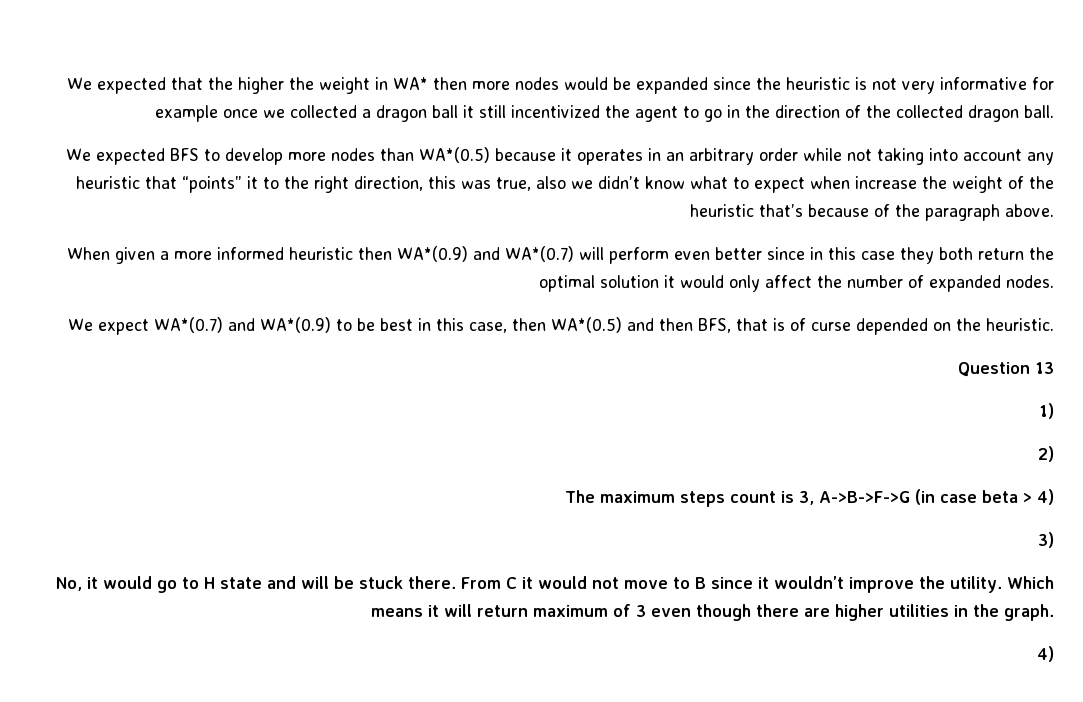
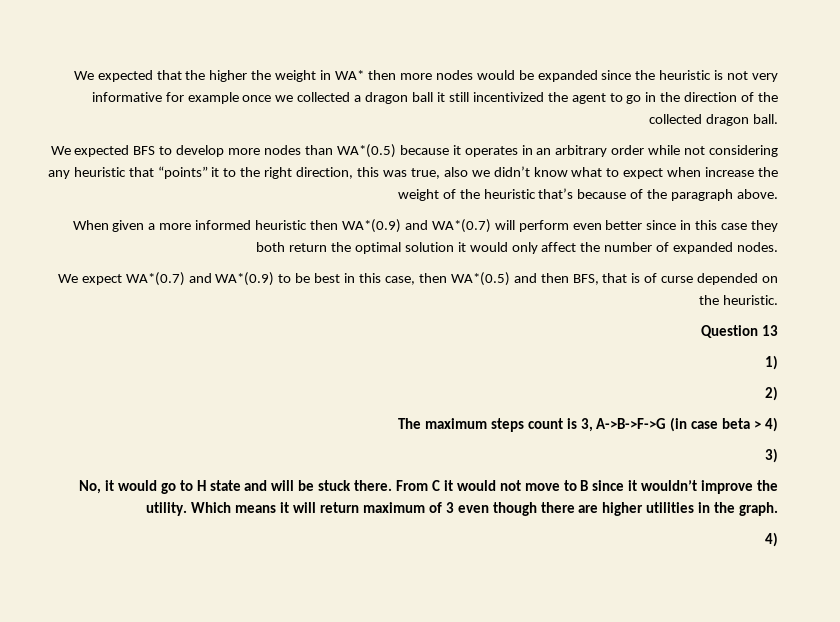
[877,148,1022,165] taking into account -> [709,145,778,157] considering

